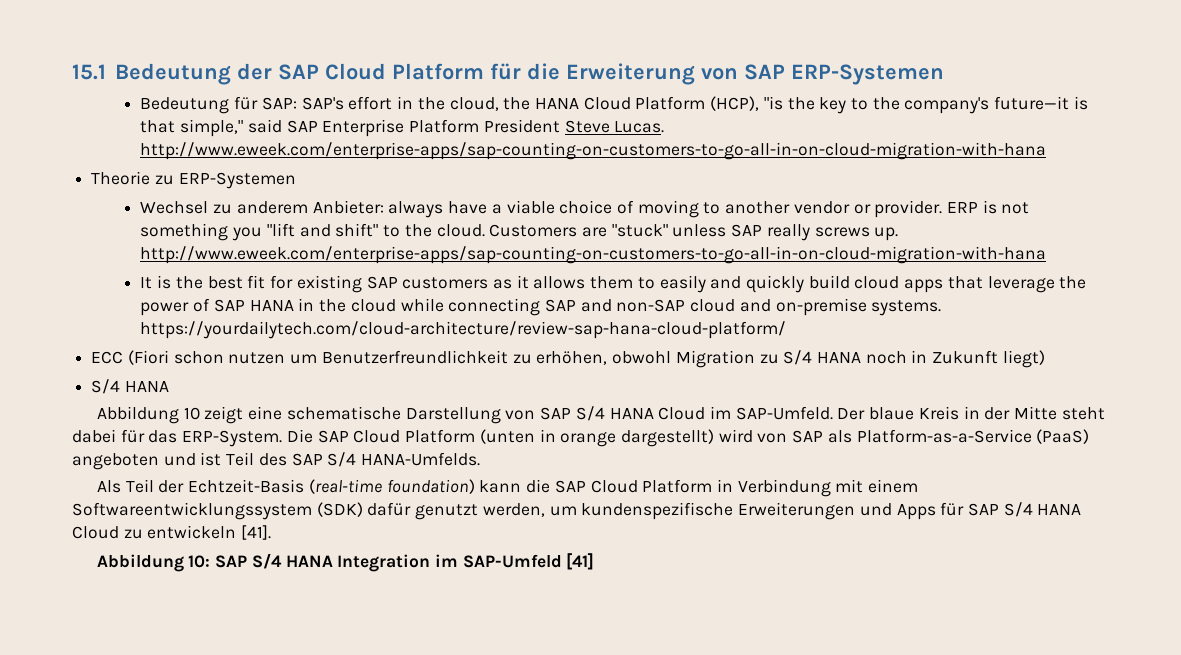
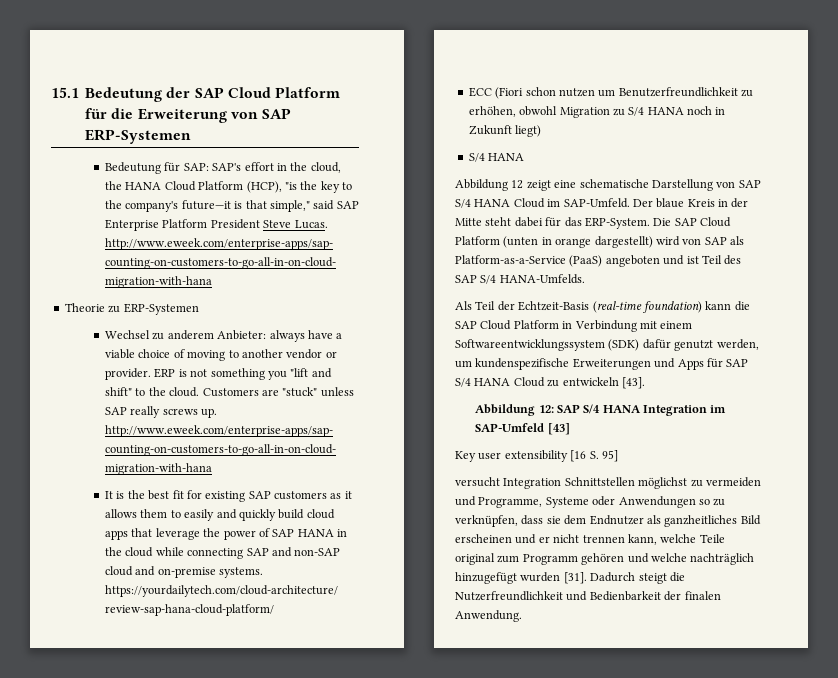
[183,407,200,420] 10 -> [511,180,524,189] 12
[241,525,272,540] [96,554,211,572] [41]. // Abbildung 10: -> [621,377,645,389] [475,404,554,416] [43]. // Abbildung 12:
[566,553,595,570] [41] -> [547,423,570,435] [455,450,618,462] [455,477,761,489] [455,496,726,508] [455,515,761,527] [455,534,725,545] [455,553,755,565] [455,572,685,584] [455,591,721,601] [455,610,522,622] [43] // Key user extensibility [16 S. 95] // versucht Integration Schnittstellen möglichst zu vermeiden und Programme, Systeme oder Anwendungen so zu verknüpfen, dass sie dem Endnutzer als ganzheitliches Bild erscheinen und er nicht trennen kann, welche Teile original zum Programm gehören und welche nachträglich hinzugefügt wurden [31]. Dadurch steigt die Nutzerfreundlichkeit und Bedienbarkeit der finalen Anwendung.

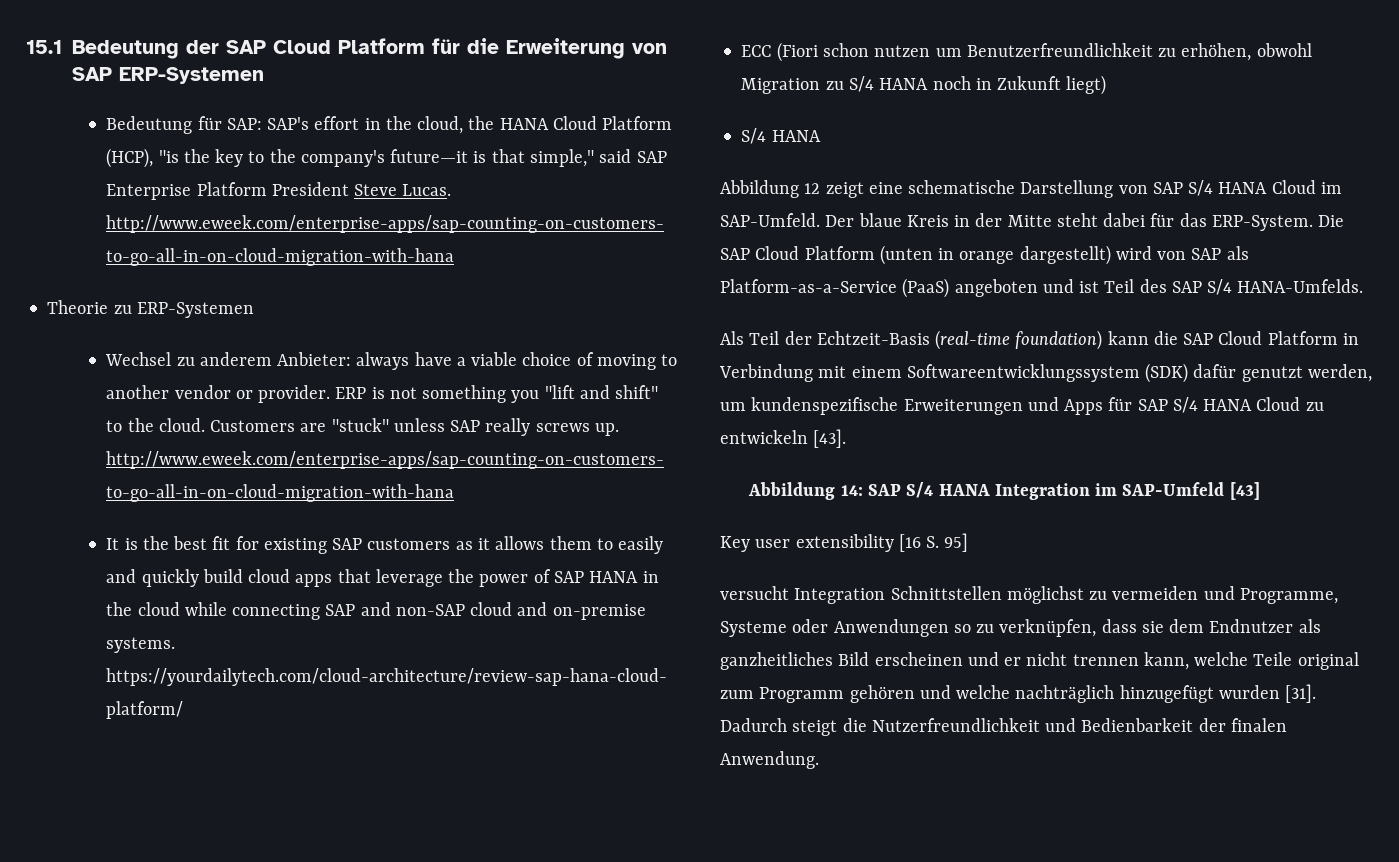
[538,405,554,413] 12: -> [840,485,863,496] 14:

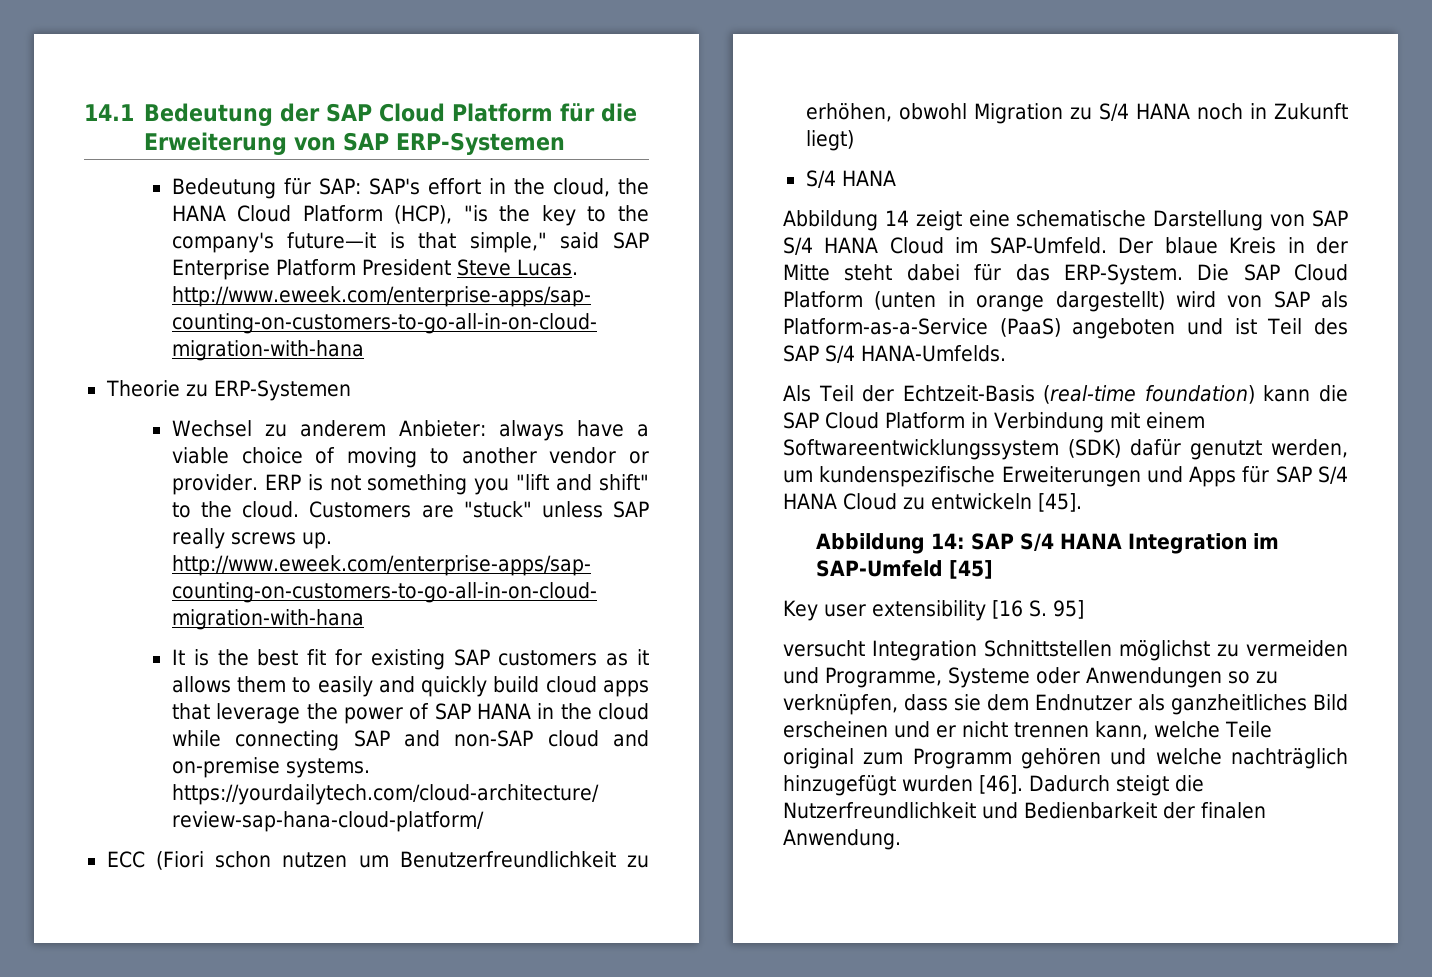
[26,40,62,54] 15.1 -> [84,104,134,121] 14.1
[804,183,821,194] 12 -> [884,210,909,226] 14
[813,429,847,448] [43]. -> [1037,493,1082,512] [45].
[1229,482,1260,500] [43] -> [948,560,993,579] [45]
[1285,684,1317,703] [31]. -> [979,775,1023,794] [46].

